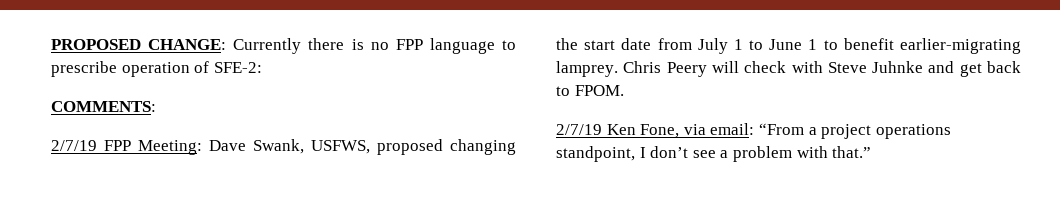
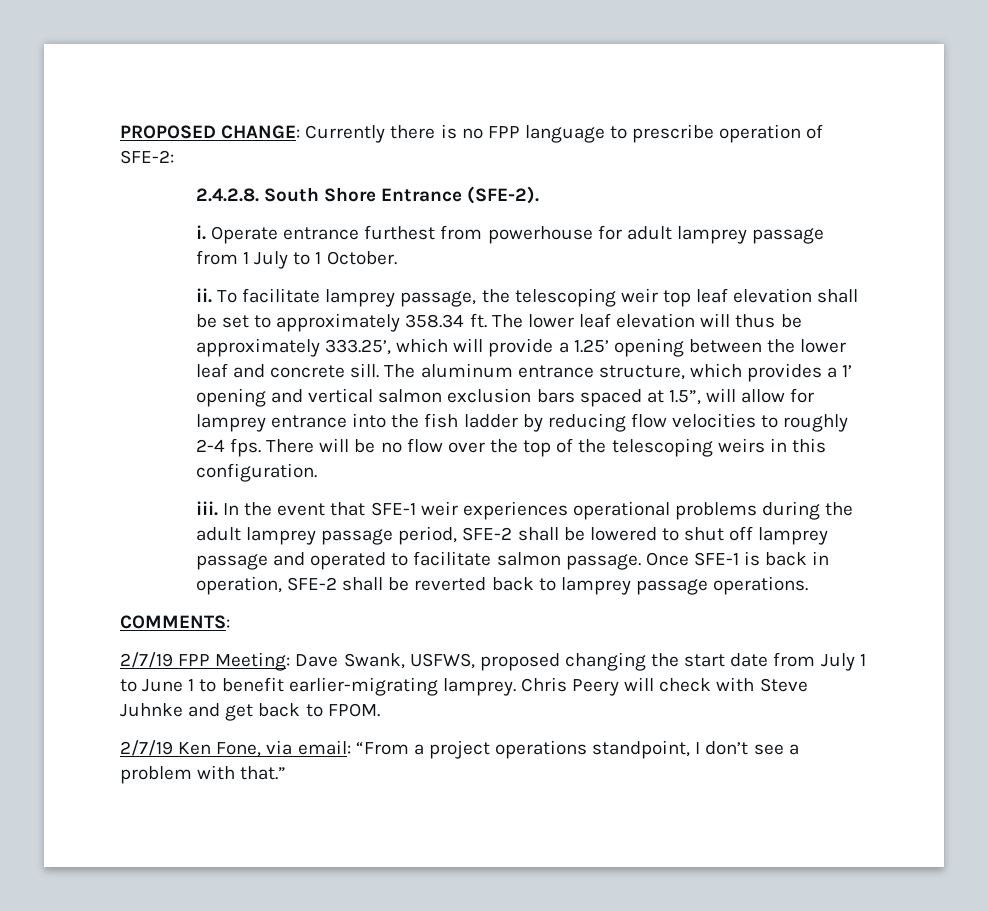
(262, 67) none -> [195,186,540,204] [195,225,825,244] [195,250,397,269] [195,288,859,307] [195,313,802,332] [195,338,847,357] [195,363,853,382] [195,388,815,407] [195,413,849,432] [195,438,826,457] [195,463,317,482] [195,501,854,520] [195,526,829,545] [195,551,830,570] [195,576,809,595] // 2.4.2.8. South Shore Entrance (SFE-2). // i. Operate entrance furthest from powerhouse for adult lamprey passage from 1 July to 1 October. // ii. To facilitate lamprey passage, the telescoping weir top leaf elevation shall be set to approximately 358.34 ft. The lower leaf elevation will thus be approximately 333.25’, which will provide a 1.25’ opening between the lower leaf and concrete sill. The aluminum entrance structure, which provides a 1’ opening and vertical salmon exclusion bars spaced at 1.5”, will allow for lamprey entrance into the fish ladder by reducing flow velocities to roughly 2-4 fps. There will be no flow over the top of the telescoping weirs in this configuration. // iii. In the event that SFE-1 weir experiences operational problems during the adult lamprey passage period, SFE-2 shall be lowered to shut off lamprey passage and operated to facilitate salmon passage. Once SFE-1 is back in operation, SFE-2 shall be reverted back to lamprey passage operations.

